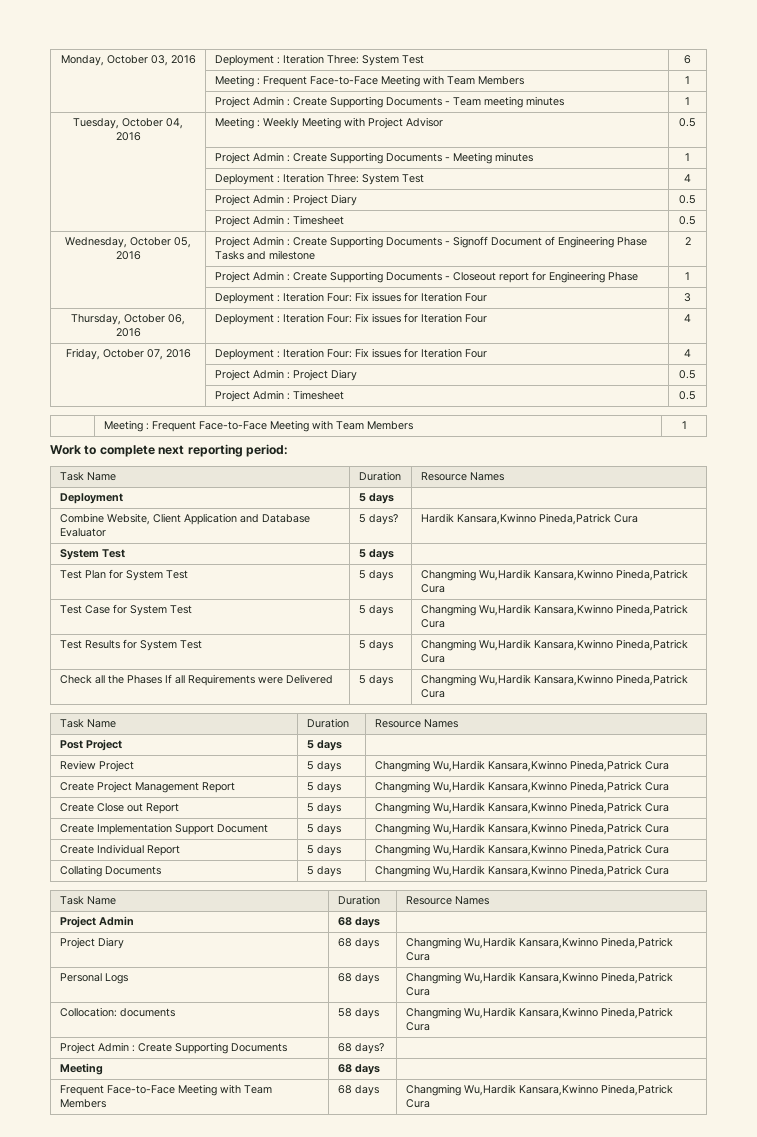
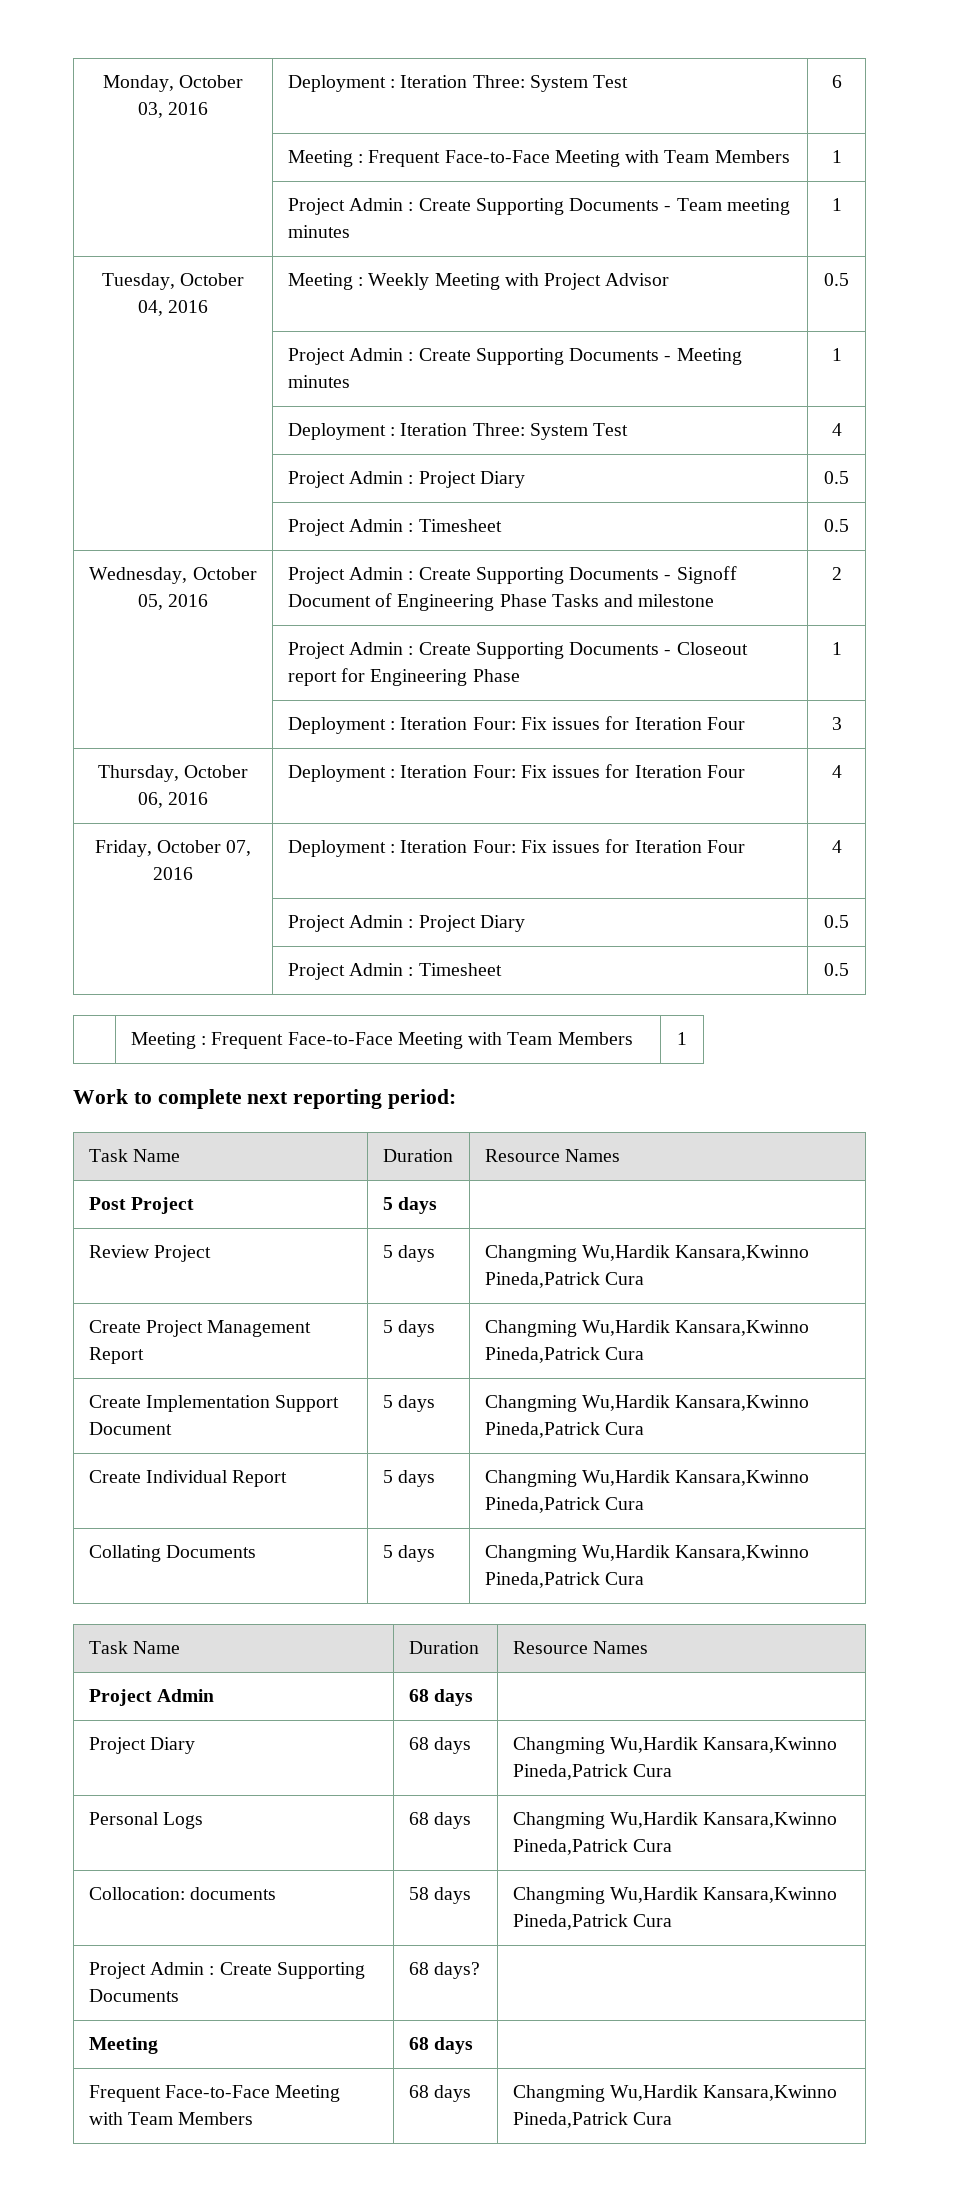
[59,493,123,504] [358,493,394,504] [59,513,310,525] [59,528,106,537] [358,514,398,525] [420,513,638,525] [59,549,125,560] [358,549,394,560] [59,569,188,581] [358,570,393,581] [420,569,688,581] [420,584,445,593] [59,604,192,616] [358,605,393,616] [420,604,688,616] [420,619,445,628] [59,639,202,651] [358,640,393,651] [420,639,688,651] [420,654,445,663] [59,674,333,686] [358,675,393,686] [420,674,688,686] [420,689,445,698] [59,719,116,728] [306,718,349,728] [374,719,458,728] // Deployment | 5 days | // Combine Website, Client Application and Database Evaluator | 5 days? | Hardik Kansara,Kwinno Pineda,Patrick Cura // System Test | 5 days | // Test Plan for System Test | 5 days | Changming Wu,Hardik Kansara,Kwinno Pineda,Patrick Cura // Test Case for System Test | 5 days | Changming Wu,Hardik Kansara,Kwinno Pineda,Patrick Cura // Test Results for System Test | 5 days | Changming Wu,Hardik Kansara,Kwinno Pineda,Patrick Cura // Check all the Phases If all Requirements were Delivered | 5 days | Changming Wu,Hardik Kansara,Kwinno Pineda,Patrick Cura // Task Name | Duration | Resource Names -> (621, 1155) none
[59,803,179,814] [306,803,341,814] [374,802,669,814] // Create Close out Report | 5 days | Changming Wu,Hardik Kansara,Kwinno Pineda,Patrick Cura -> (645, 1353) none

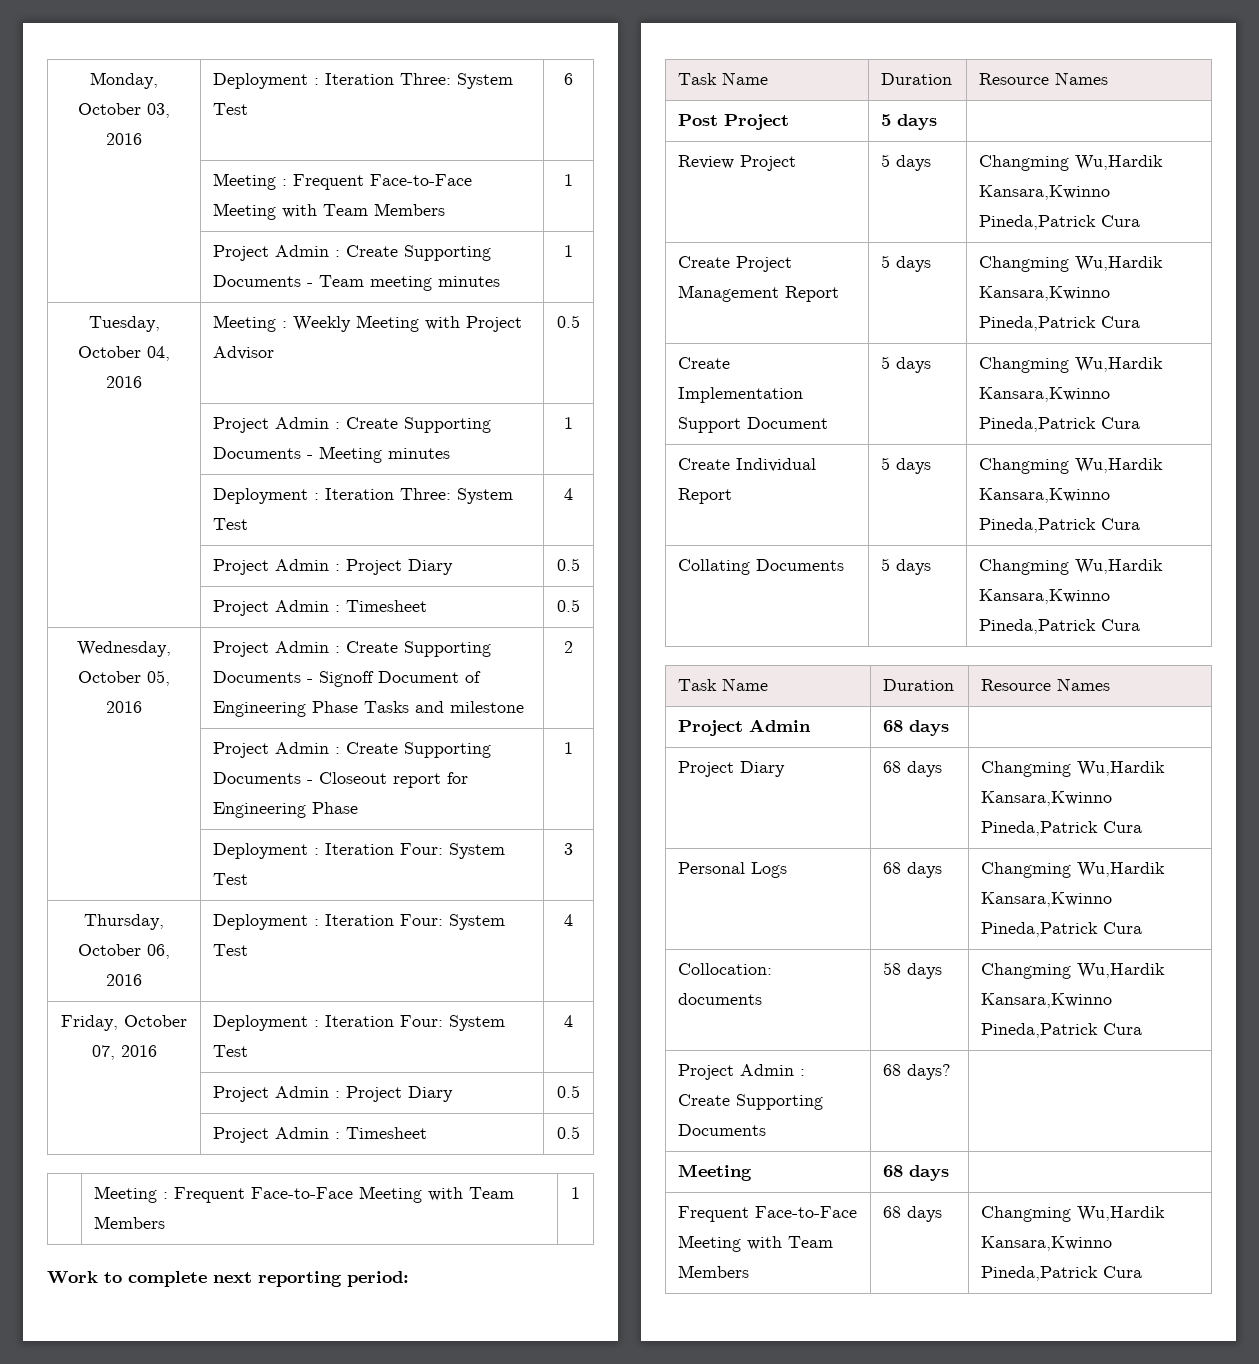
[520,716,745,730] Fix issues for Iteration Four -> [448,843,505,859] [212,873,248,885] System Test
[520,764,745,778] Fix issues for Iteration Four -> [448,914,505,930] [212,944,248,956] System Test
[520,839,745,853] Fix issues for Iteration Four -> [448,1015,505,1031] [212,1045,248,1057] System Test

